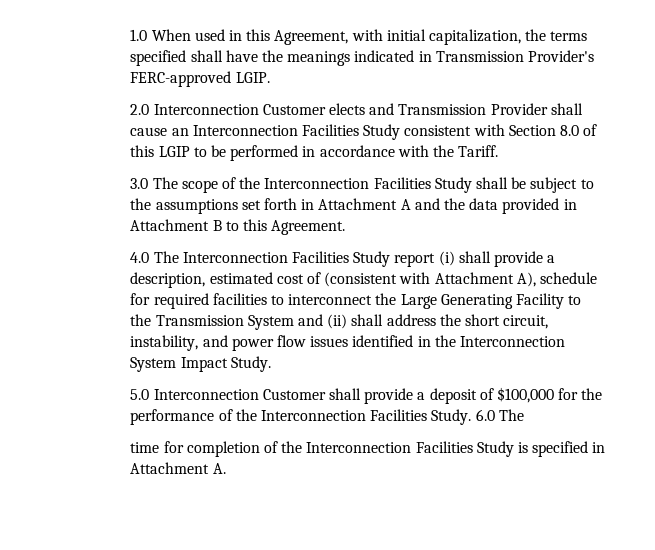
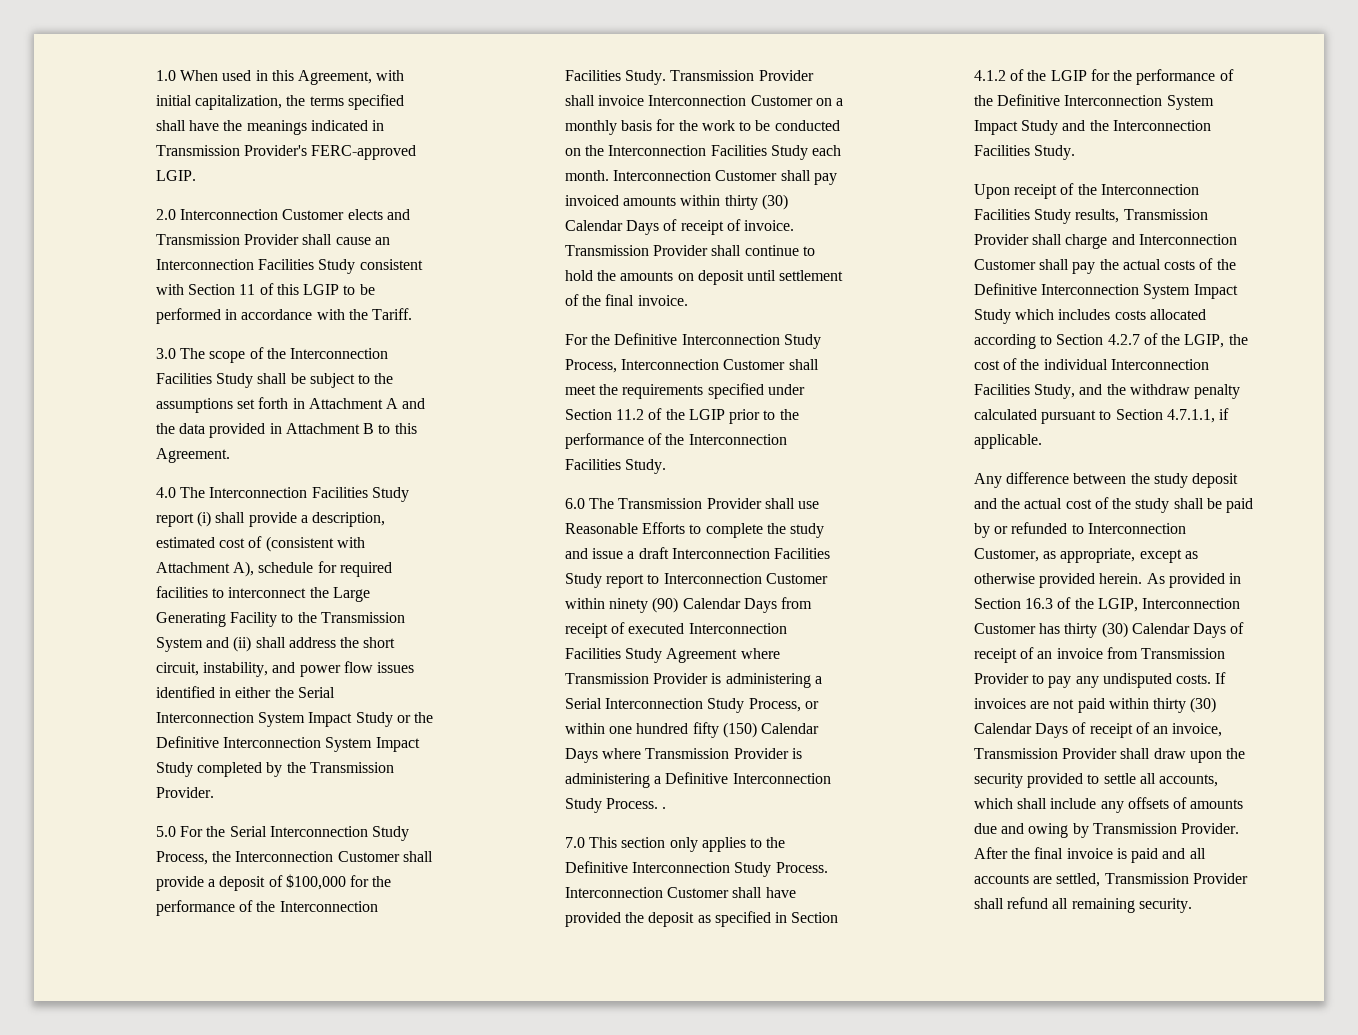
[559,125,579,136] 8.0 -> [239,284,256,295] 11
[434,335,565,347] [130,356,271,372] [130,389,150,400] the Interconnection System Impact Study. // 5.0 -> [235,687,335,698] [155,712,434,727] [155,736,420,752] [155,762,394,777] [155,787,214,798] [155,826,410,841] [155,851,231,865] either the Serial Interconnection System Impact Study or the Definitive Interconnection System Impact Study completed by the Transmission Provider. // 5.0 For the Serial Interconnection Study Process, the
[475,409,524,421] [130,441,606,457] [130,462,226,474] 6.0 The // time for completion of the Interconnection Facilities Study is specified in Attachment A. -> [670,70,814,81] [564,95,844,106] [564,119,840,135] [564,145,842,160] [564,170,837,185] [564,194,788,210] [564,219,795,235] [564,245,815,256] [564,270,844,285] [564,294,688,306] [564,333,821,349] [564,359,819,373] [564,383,805,399] [564,408,799,424] [564,433,787,449] [564,459,666,474] [564,498,820,509] [564,522,825,538] [564,547,831,559] [564,573,828,588] [564,597,813,613] [564,622,787,638] [564,648,780,663] [564,673,822,688] [564,698,819,713] [564,722,820,738] [564,748,802,763] [564,772,831,788] [564,798,667,813] [564,837,786,852] [564,861,828,877] [564,887,796,898] [564,911,839,927] [973,69,1234,85] [973,94,1214,110] [973,120,1211,135] [973,145,1075,160] [973,183,1199,199] [973,209,1208,224] [973,234,1237,249] [973,258,1236,274] [973,283,1238,299] [973,309,1206,324] [973,333,1248,349] [973,358,1209,370] [973,384,1241,399] [973,408,1230,424] [973,434,1042,449] [973,472,1239,488] [973,497,1254,513] [973,522,1186,538] [973,548,1198,563] [973,573,1242,588] [973,597,1241,612] [973,622,1245,638] [973,647,1226,663] [973,672,1227,688] [973,697,1217,713] [973,722,1223,738] [973,748,1246,763] [973,773,1219,788] [973,797,1244,813] [973,823,1240,838] [973,847,1206,863] [973,873,1248,887] [973,897,1192,913] Transmission Provider shall invoice Interconnection Customer on a monthly basis for the work to be conducted on the Interconnection Facilities Study each month. Interconnection Customer shall pay invoiced amounts within thirty (30) Calendar Days of receipt of invoice. Transmission Provider shall continue to hold the amounts on deposit until settlement of the final invoice. // For the Definitive Interconnection Study Process, Interconnection Customer shall meet the requirements specified under Section 11.2 of the LGIP prior to the performance of the Interconnection Facilities Study. // 6.0 The Transmission Provider shall use Reasonable Efforts to complete the study and issue a draft Interconnection Facilities Study report to Interconnection Customer within ninety (90) Calendar Days from receipt of executed Interconnection Facilities Study Agreement where Transmission Provider is administering a Serial Interconnection Study Process, or within one hundred fifty (150) Calendar Days where Transmission Provider is administering a Definitive Interconnection Study Process. . // 7.0 This section only applies to the Definitive Interconnection Study Process. Interconnection Customer shall have provided the deposit as specified in Section 4.1.2 of the LGIP for the performance of the Definitive Interconnection System Impact Study and the Interconnection Facilities Study. // Upon receipt of the Interconnection Facilities Study results, Transmission Provider shall charge and Interconnection Customer shall pay the actual costs of the Definitive Interconnection System Impact Study which includes costs allocated according to Section 4.2.7 of the LGIP, the cost of the individual Interconnection Facilities Study, and the withdraw penalty calculated pursuant to Section 4.7.1.1, if applicable. // Any difference between the study deposit and the actual cost of the study shall be paid by or refunded to Interconnection Customer, as appropriate, except as otherwise provided herein. As provided in Section 16.3 of the LGIP, Interconnection Customer has thirty (30) Calendar Days of receipt of an invoice from Transmission Provider to pay any undisputed costs. If invoices are not paid within thirty (30) Calendar Days of receipt of an invoice, Transmission Provider shall draw upon the security provided to settle all accounts, which shall include any offsets of amounts due and owing by Transmission Provider. After the final invoice is paid and all accounts are settled, Transmission Provider shall refund all remaining security.

